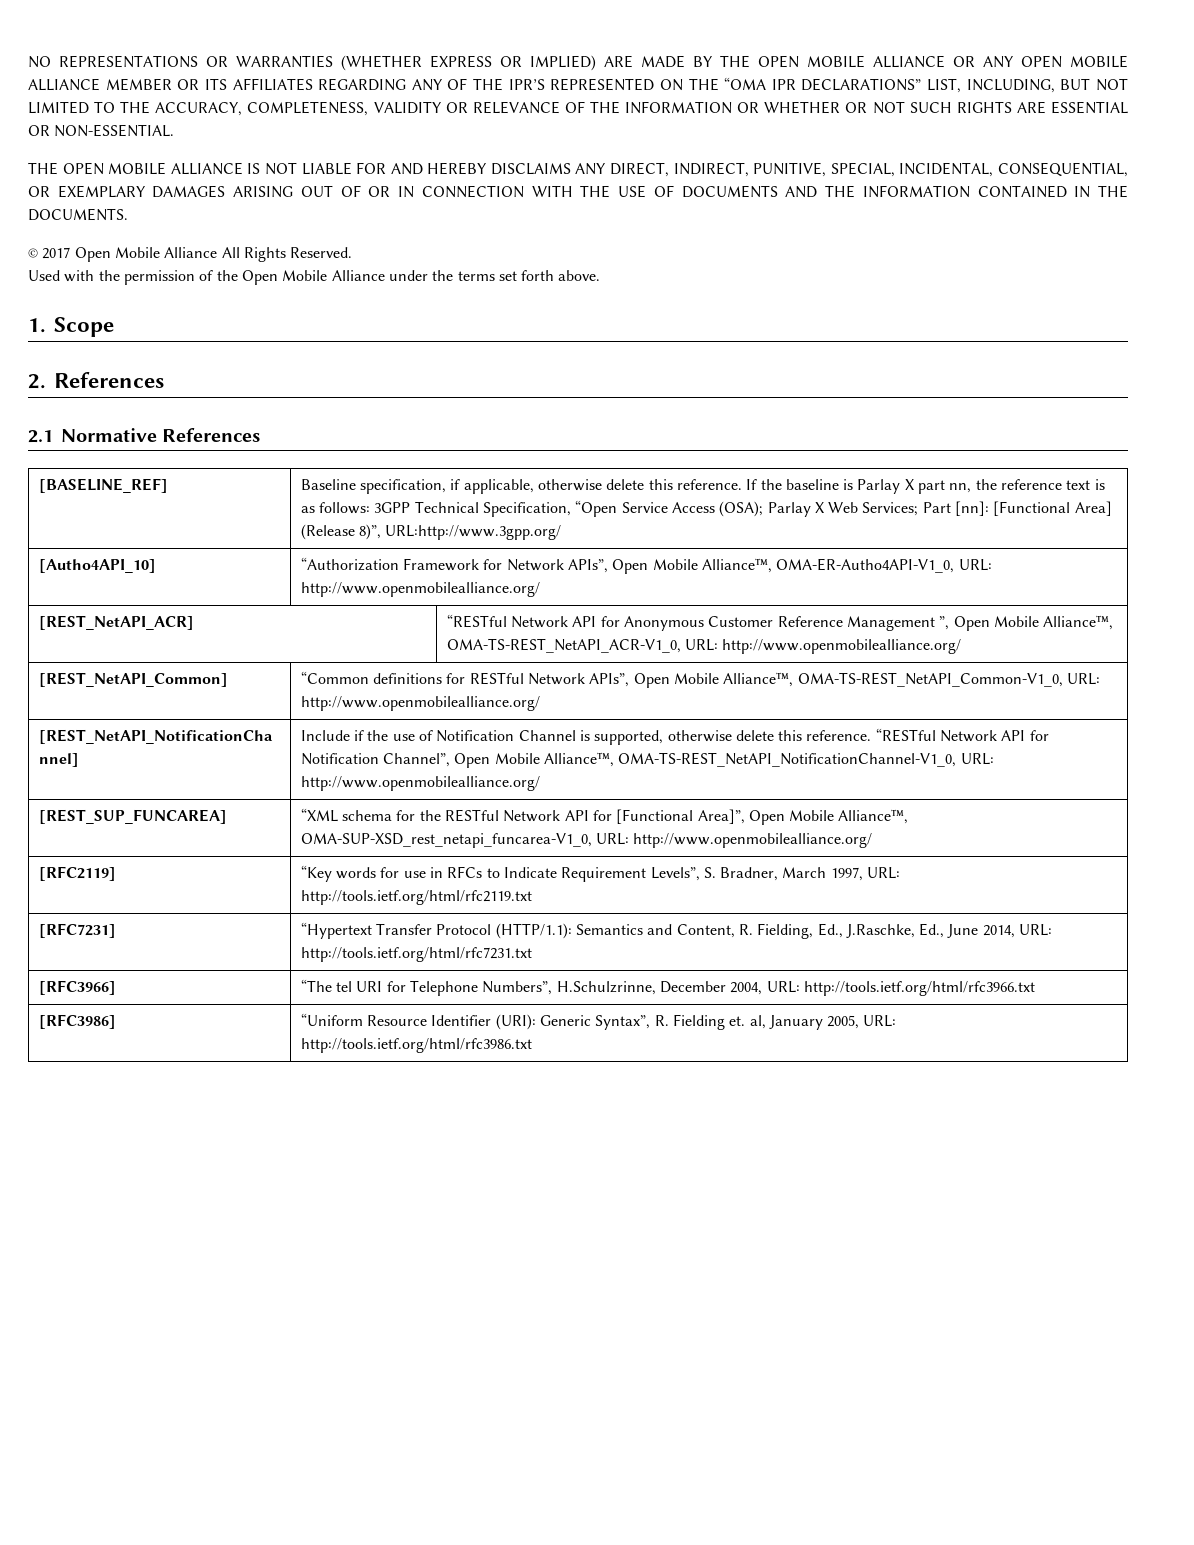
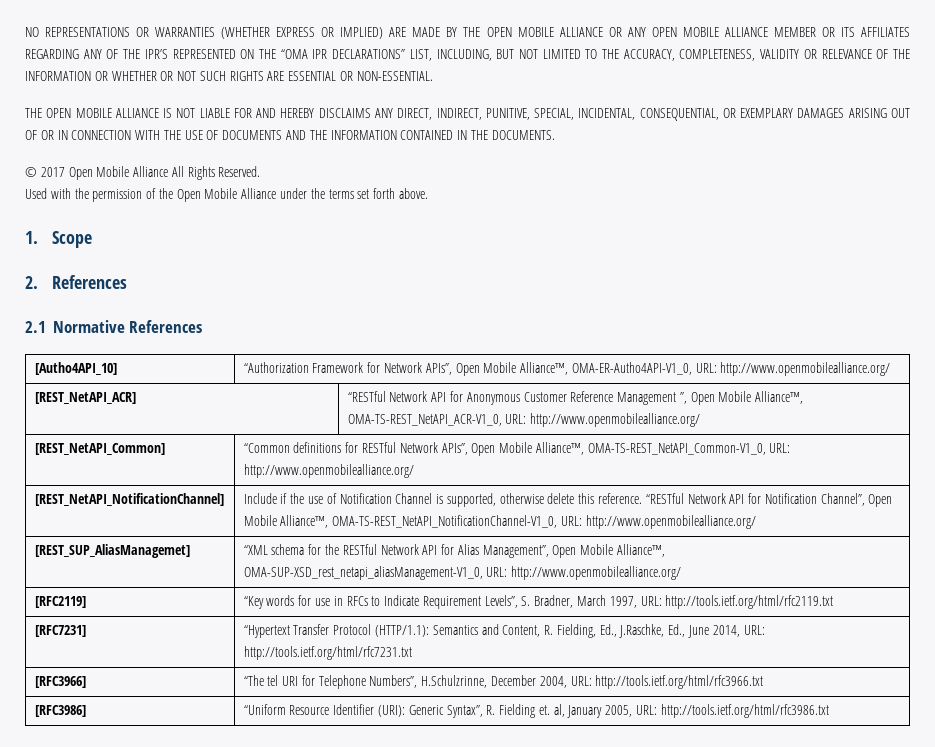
[38,478,168,493] [300,479,1105,494] [300,500,1112,517] [300,524,562,540] // [BASELINE_REF] | Baseline specification, if applicable, otherwise delete this reference. If the baseline is Parlay X part nn, the reference text is as follows: 3GPP Technical Specification, “Open Service Access (OSA); Parlay X Web Services; Part [nn]: [Functional Area] (Release 8)”, URL:http://www.3gpp.org/ -> (203, 326) none
[38,809,227,824] [REST_SUP_FUNCAREA] -> [34,544,190,558] [REST_SUP_AliasManagemet]
[616,809,909,825] [300,833,592,848] [Functional Area]”, Open Mobile Alliance™, OMA-SUP-XSD_rest_netapi_funcarea-V1_0, -> [457,544,665,558] [243,566,483,580] Alias Management”, Open Mobile Alliance™, OMA-SUP-XSD_rest_netapi_aliasManagement-V1_0,

